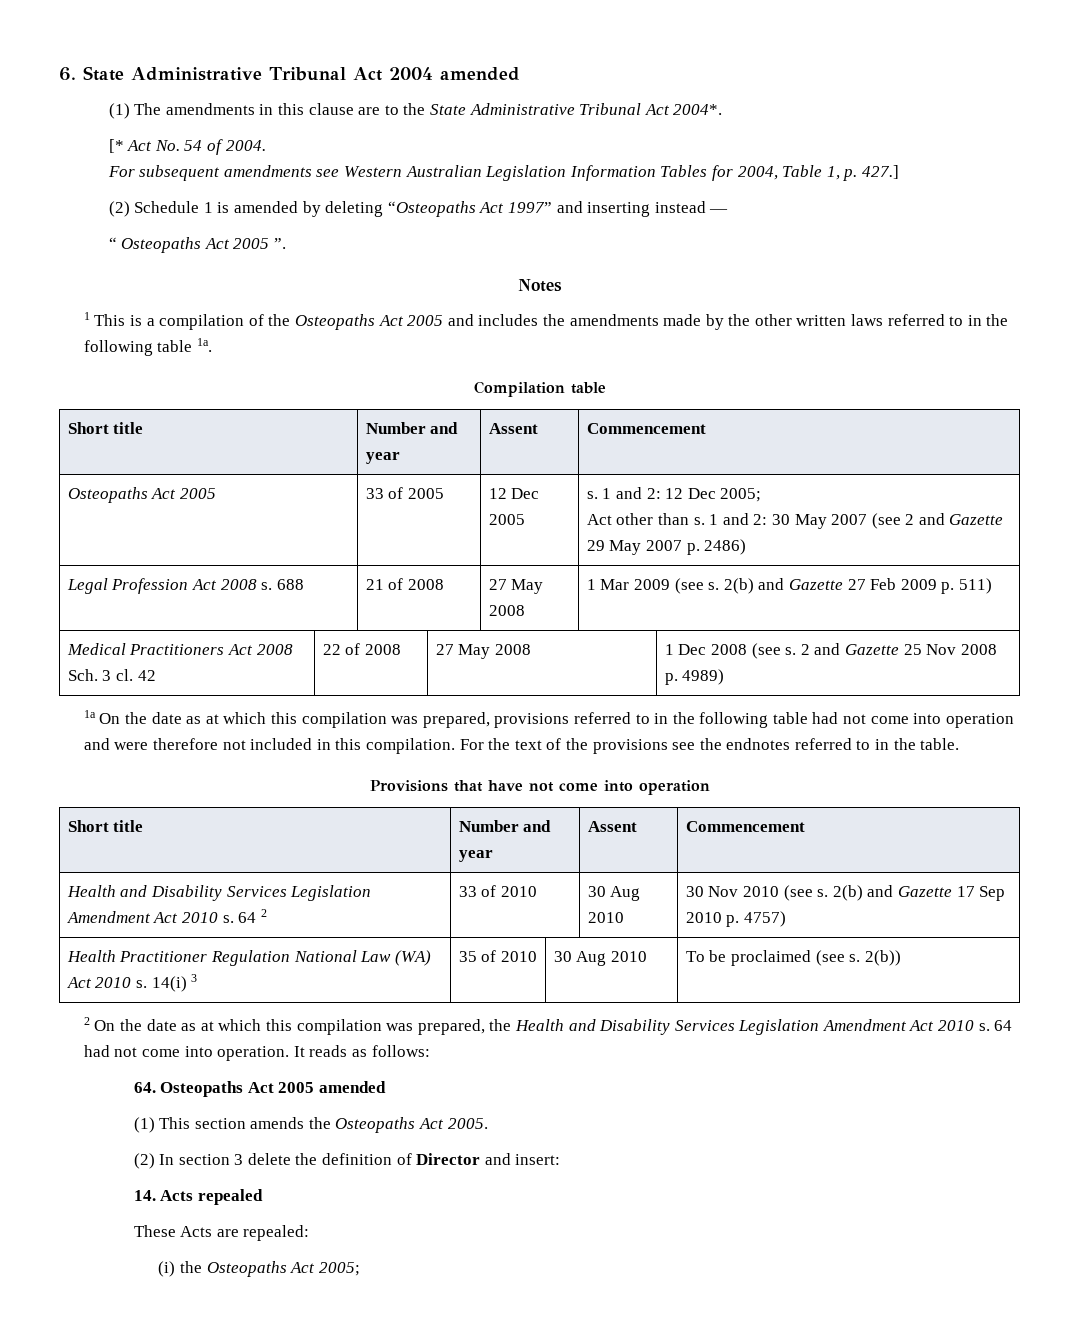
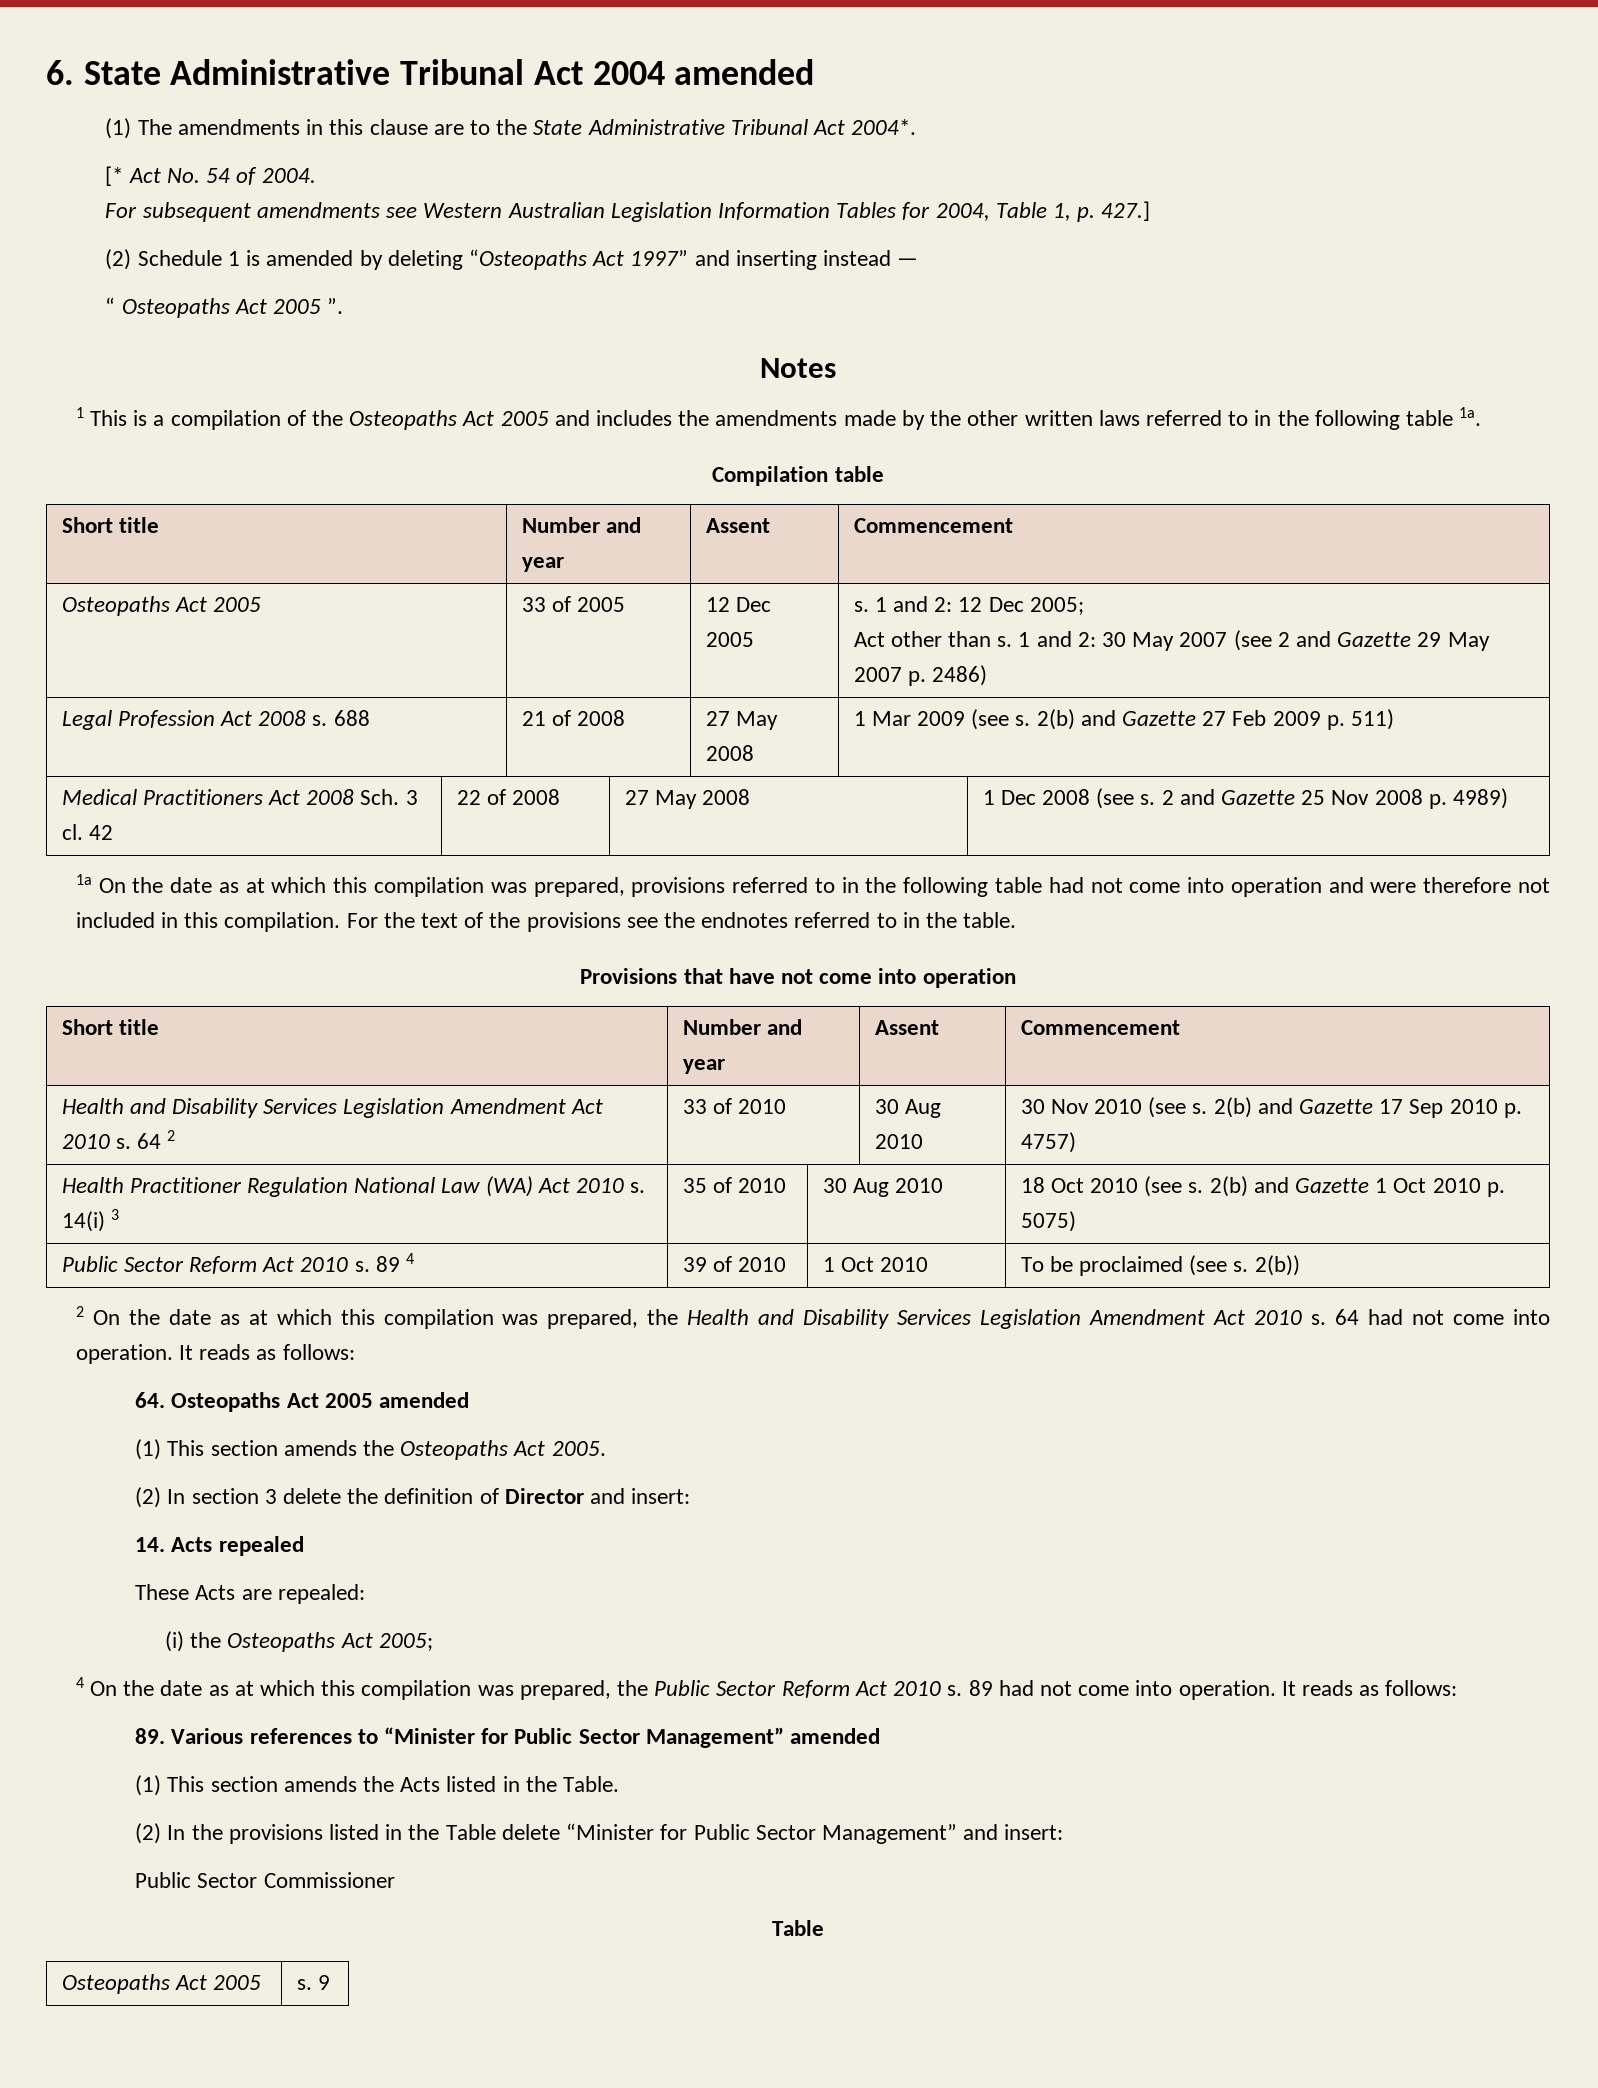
(647, 956) none -> [1020,1176,1505,1197] [1020,1211,1076,1232] [61,1253,415,1274] [682,1256,786,1272] [822,1257,928,1272] | 18 Oct 2010 (see s. 2(b) and Gazette 1 Oct 2010 p. 5075) // Public Sector Reform Act 2010 s. 89 4 | 39 of 2010 | 1 Oct 2010
(360, 1269) none -> [75,1677,1458,1700] [135,1727,881,1748] [135,1775,620,1796] [135,1823,1064,1844] [135,1872,395,1888] [772,1920,824,1936] [61,1974,261,1994] [296,1975,330,1990] // 4 On the date as at which this compilation was prepared, the Public Sector Reform Act 2010 s. 89 had not come into operation. It reads as follows: // 89. Various references to “Minister for Public Sector Management” amended // (1) This section amends the Acts listed in the Table. // (2) In the provisions listed in the Table delete “Minister for Public Sector Management” and insert: // Public Sector Commissioner // Table // Osteopaths Act 2005 | s. 9

